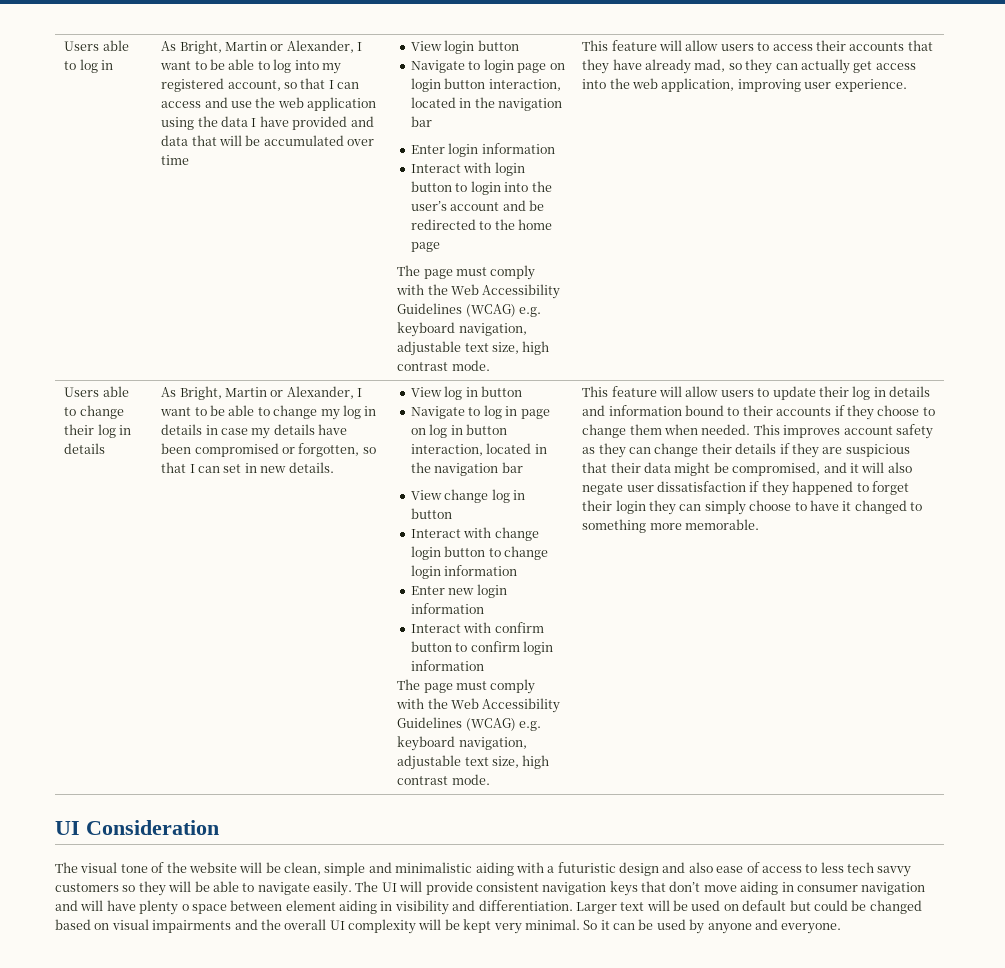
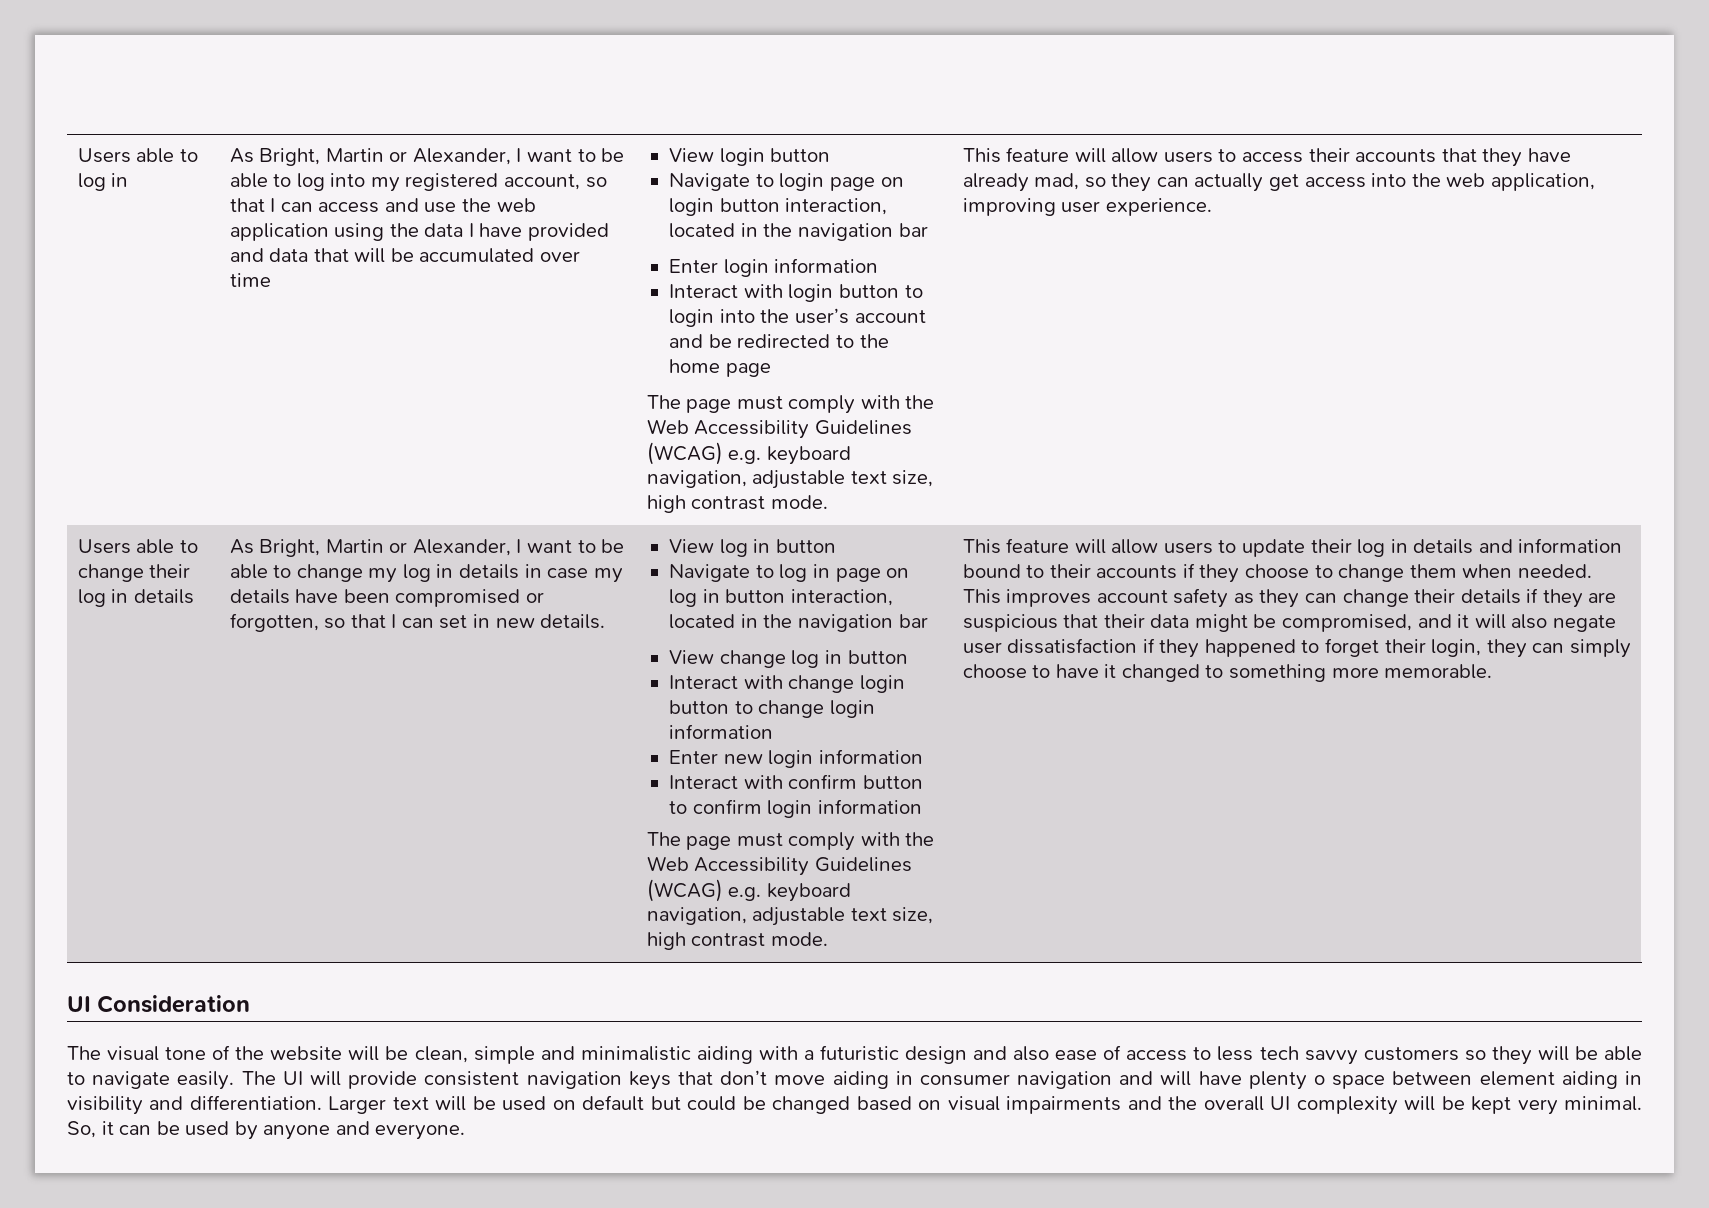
[615,500,646,514] login -> [1431,639,1482,657] login,
[583,920,598,930] So -> [67,1121,96,1138] So,

